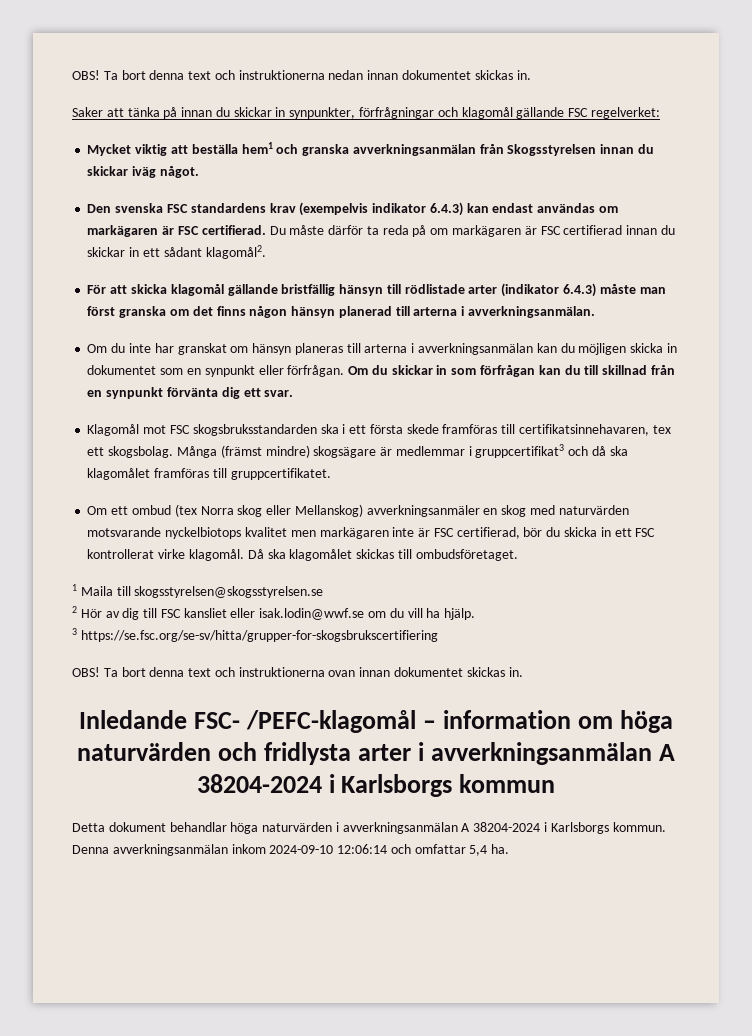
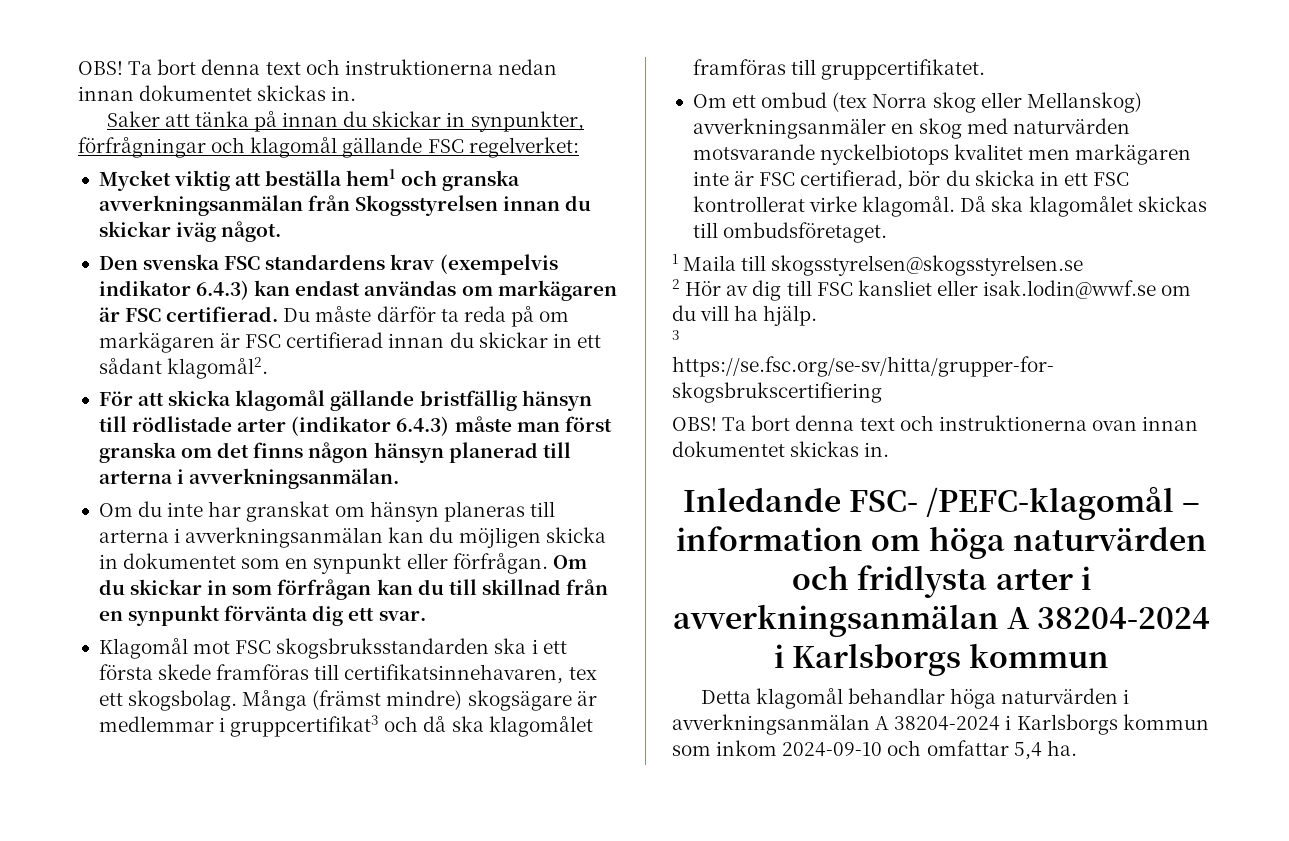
[108,822,166,832] dokument -> [755,688,843,709] klagomål
[612,822,666,832] [72,844,228,856] kommun. Denna avverkningsanmälan -> [1122,714,1209,730] [672,745,711,756] kommun som
[337,844,388,854] 12:06:14 -> (883, 749) none

